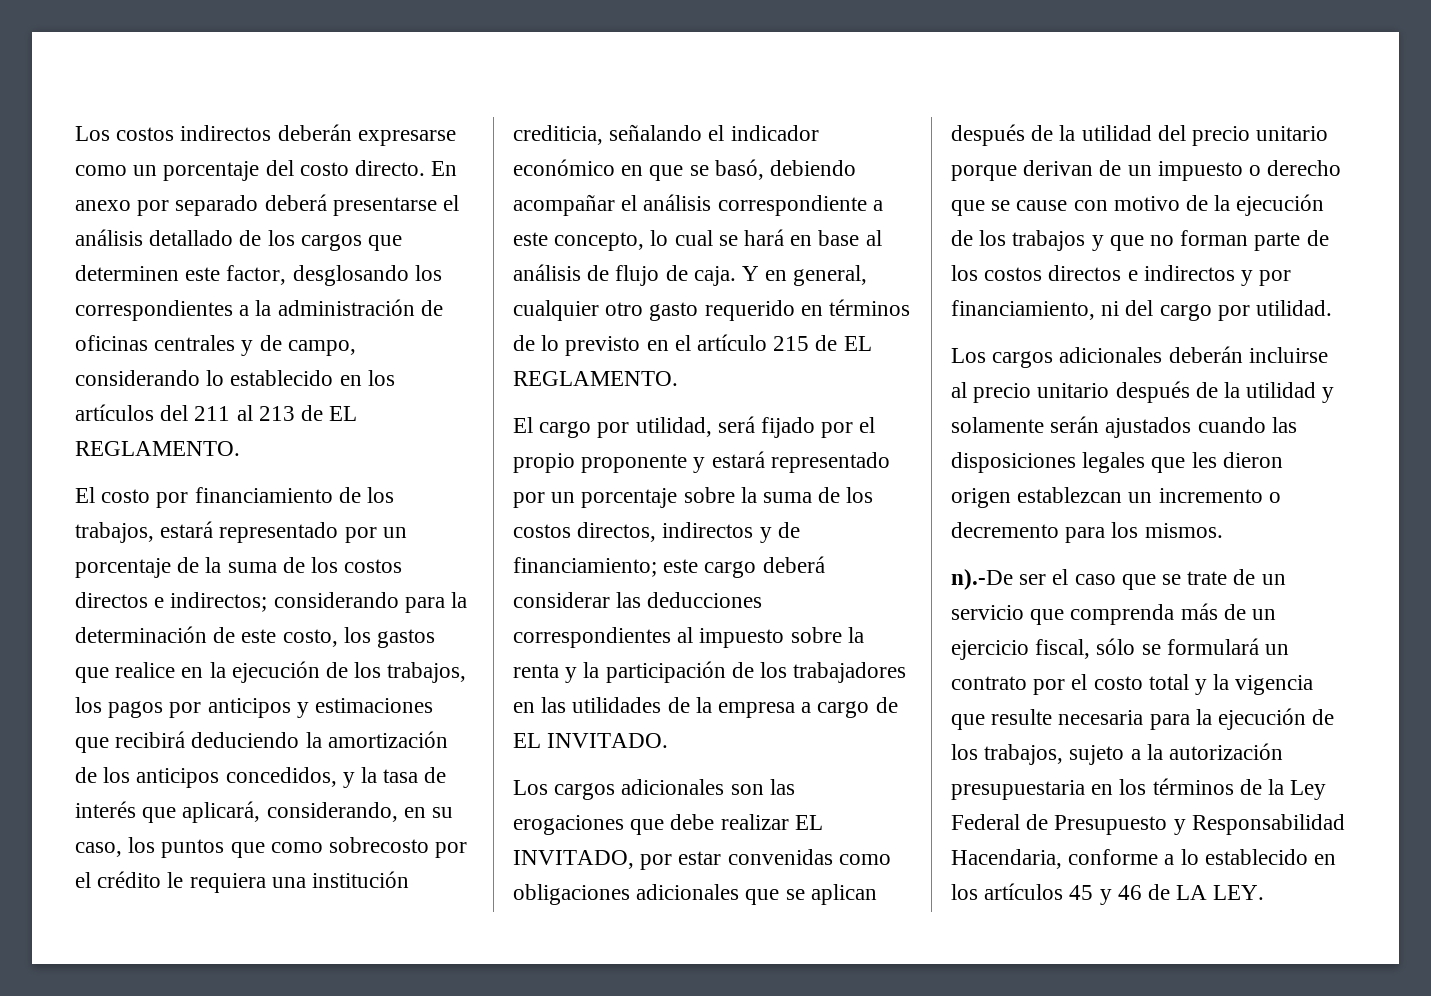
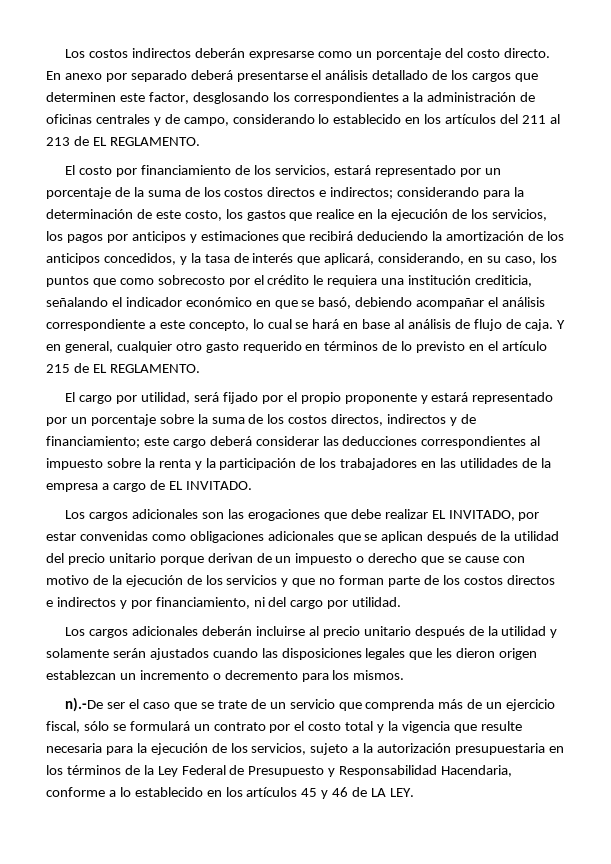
[75,522,154,543] trabajos, -> [274,165,330,177] servicios,
[387,662,467,683] trabajos, -> [491,209,547,221] servicios,
[1012,230,1086,251] trabajos -> [226,575,278,585] servicios
[984,744,1064,765] trabajos, -> [251,743,307,755] servicios,

